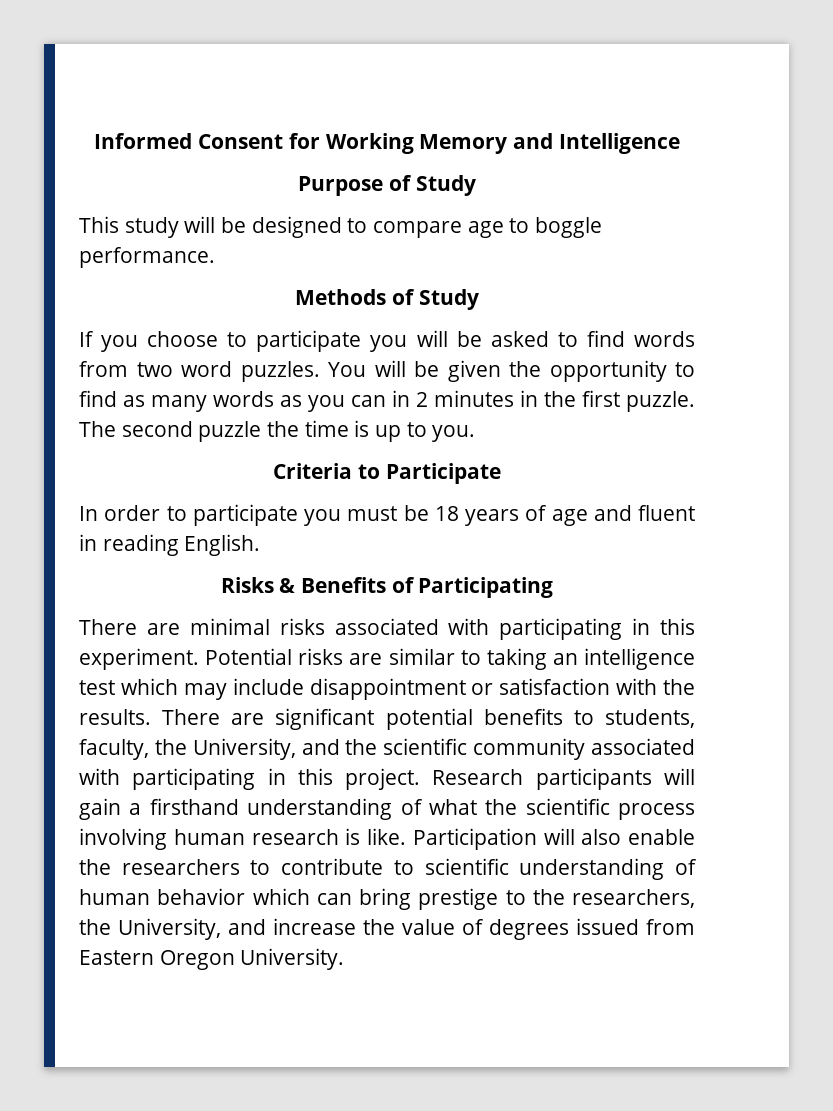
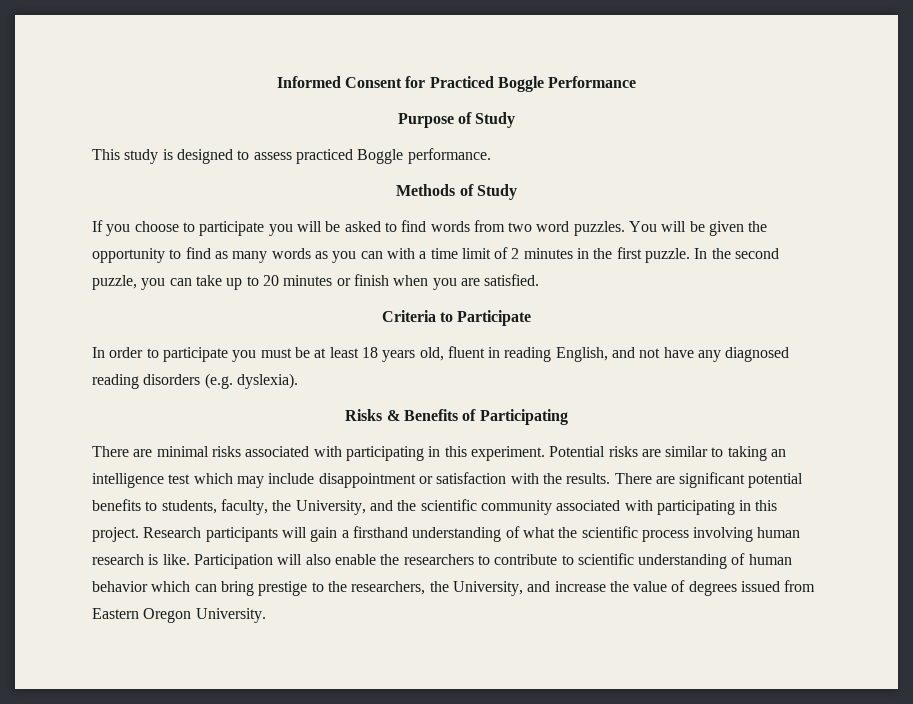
[325,133,680,154] Working Memory and Intelligence -> [429,76,637,92] Practiced Boggle Performance
[184,216,603,238] will be designed to compare age to boggle -> [162,149,404,164] is designed to assess practiced Boggle
[392,390,410,407] in -> [386,247,509,259] with a time limit of
[79,420,476,442] The second puzzle the time is up to you. -> [694,248,780,259] [92,274,540,290] In the second puzzle, you can take up to 20 minutes or finish when you are satisfied.
[434,505,695,526] [79,534,261,556] 18 years of age and fluent in reading English. -> [314,346,790,362] [92,373,298,389] at least 18 years old, fluent in reading English, and not have any diagnosed reading disorders (e.g. dyslexia).

